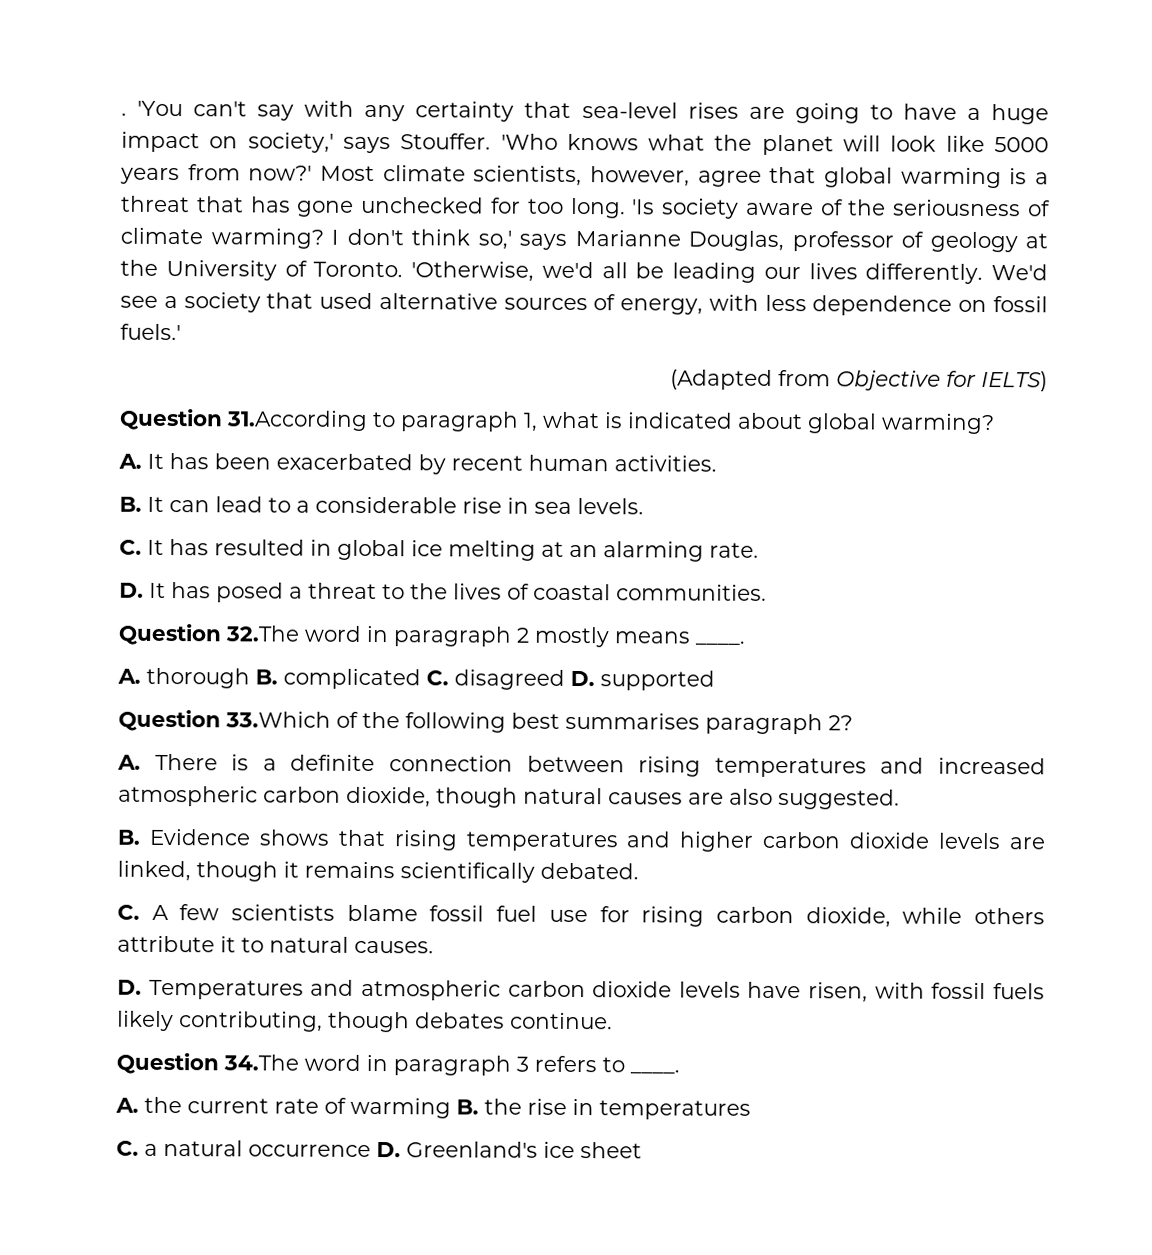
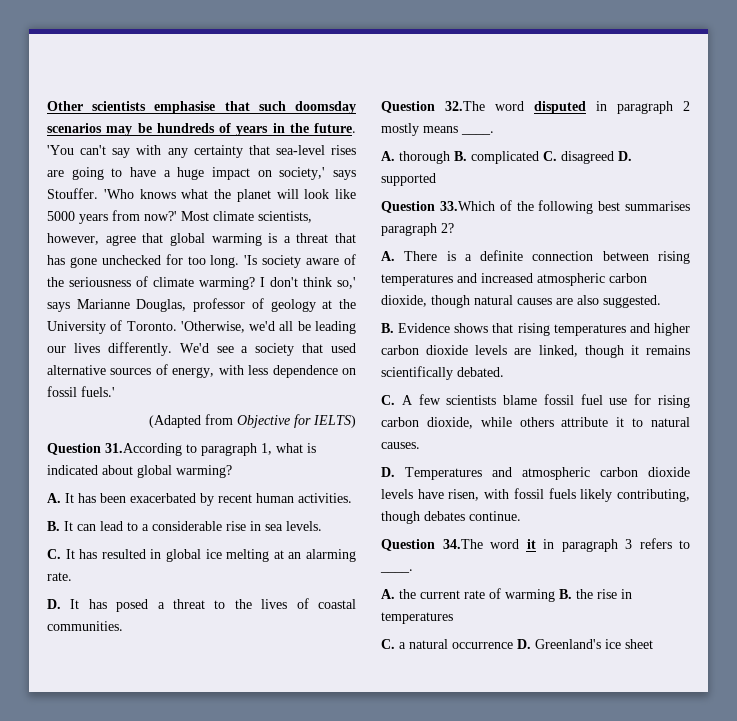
[121,112,127,116] . -> [47,101,356,114] [47,123,356,136] Other scientists emphasise that such doomsday scenarios may be hundreds of years in the future.
(362, 633) none -> [534,101,586,114] disputed
(361, 1062) none -> [526,539,536,549] it

